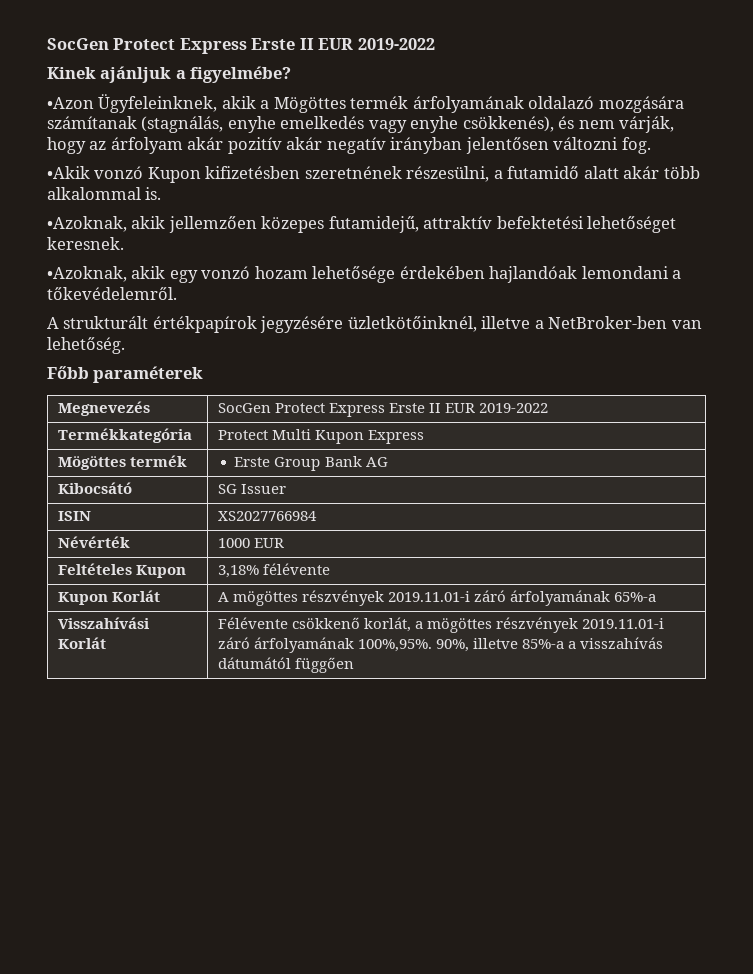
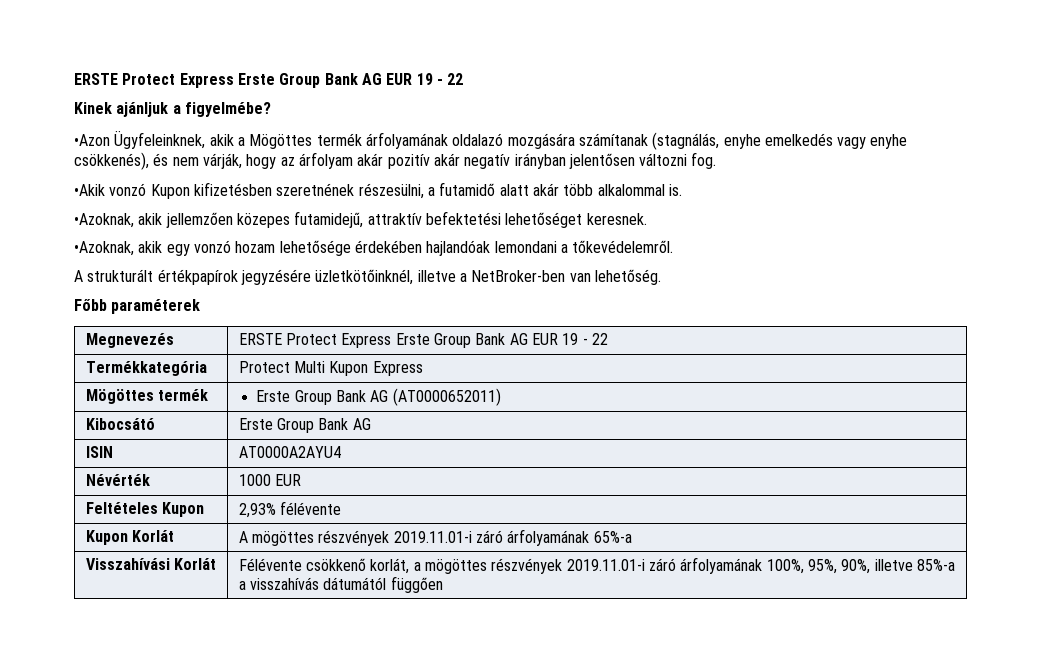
[47,38,435,54] SocGen Protect Express Erste II EUR 2019-2022 -> [74,73,464,88] ERSTE Protect Express Erste Group Bank AG EUR 19 - 22
[217,403,549,417] SocGen Protect Express Erste II EUR 2019-2022 -> [238,333,608,348] ERSTE Protect Express Erste Group Bank AG EUR 19 - 22
(388, 462) none -> [392,388,501,406] (AT0000652011)
[217,484,286,494] SG Issuer -> [238,418,371,433] Erste Group Bank AG
[217,511,317,521] XS2027766984 -> [238,446,341,458] AT0000A2AYU4
[217,565,259,578] 3,18% -> [238,503,276,518] 2,93%
[358,639,433,652] 100%,95%. -> [766,559,837,574] 100%, 95%,

